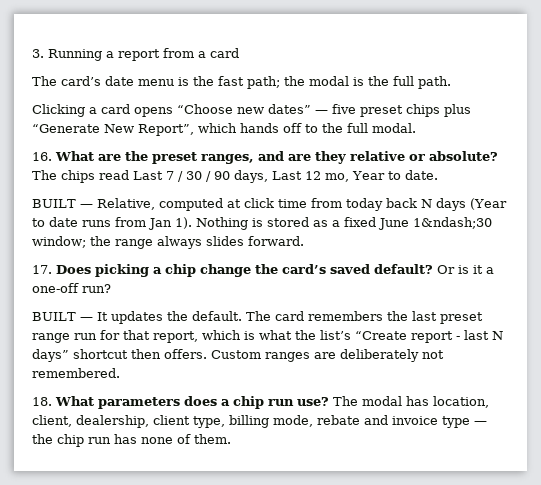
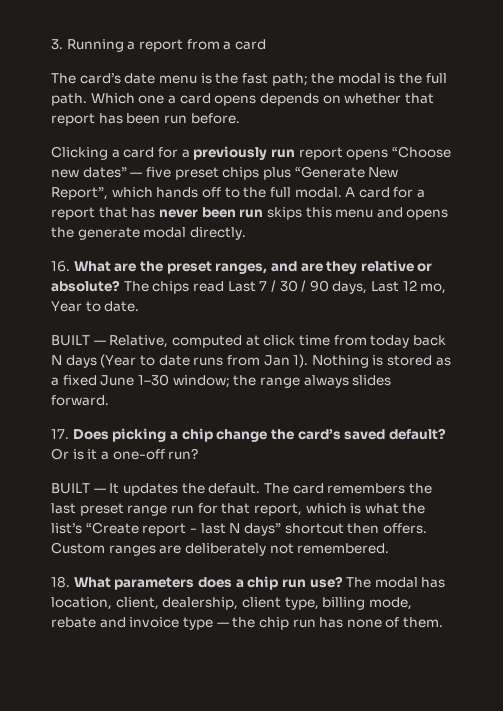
[32,104,130,117] // Clicking a card -> [90,93,434,106] [51,113,240,126] [51,146,343,160] Which one a card opens depends on whether that report has been run before. // Clicking a card for a previously run report
(416, 128) none -> [345,187,426,198] [51,207,449,220] [51,227,246,240] A card for a report that has never been run skips this menu and opens the generate modal directly.
[413,217,492,229] 1&ndash;30 -> [137,374,169,386] 1–30

